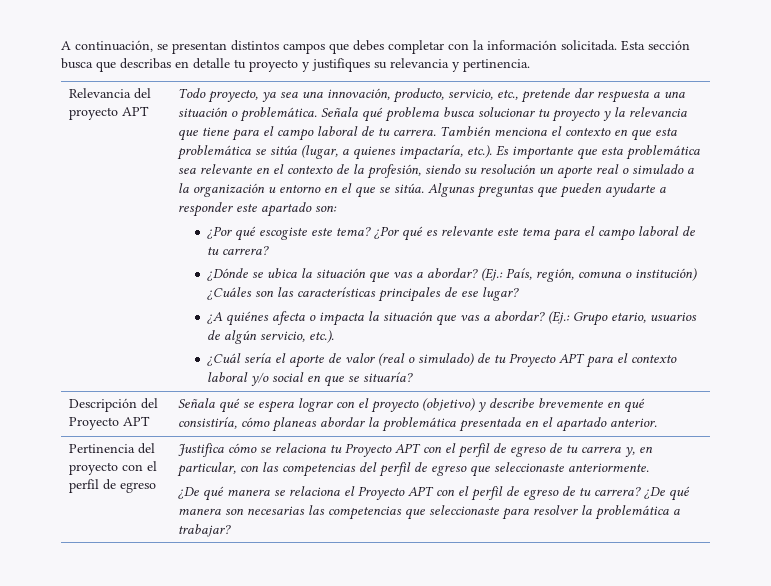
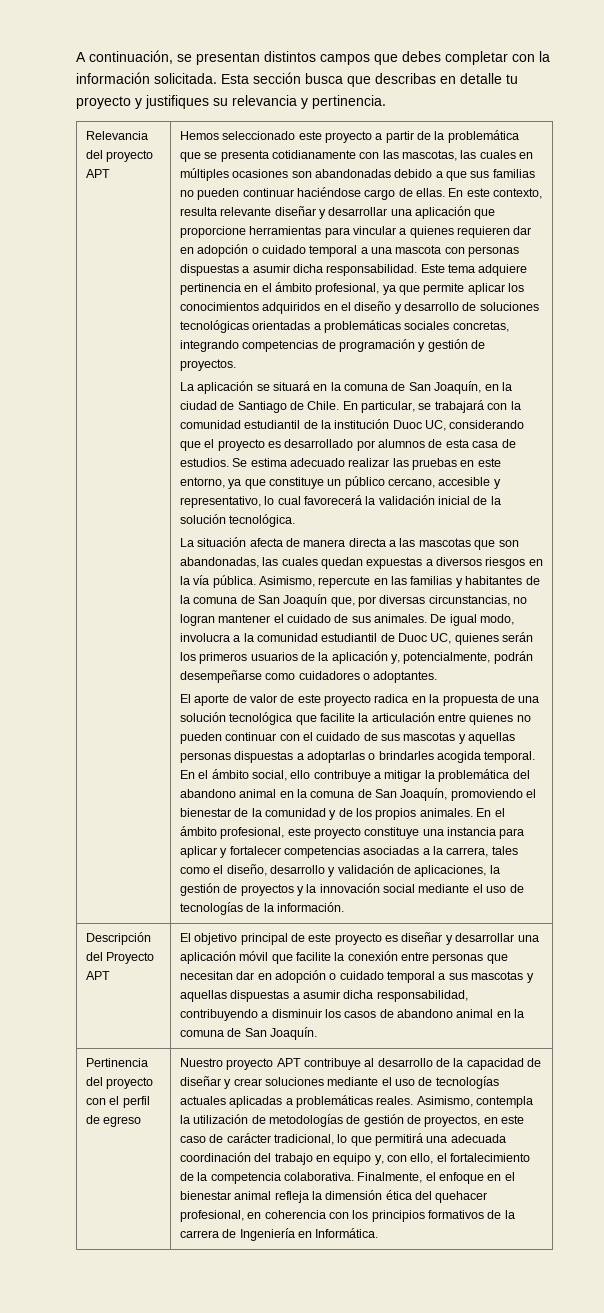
[178,88,686,103] [178,107,688,122] [178,126,678,141] [177,145,701,160] [178,164,695,179] [178,183,667,198] [178,202,338,217] [207,226,696,241] [207,246,270,255] [207,268,698,283] [207,287,520,302] [207,311,698,326] [207,330,335,344] [207,353,678,368] [207,372,414,387] [69,398,159,412] [69,416,151,430] [178,398,646,413] [178,417,658,432] Todo proyecto, ya sea una innovación, producto, servicio, etc., pretende dar respuesta a una situación o problemática. Señala qué problema busca solucionar tu proyecto y la relevancia que tiene para el campo laboral de tu carrera. También menciona el contexto en que esta problemática se sitúa (lugar, a quienes impactaría, etc.). Es importante que esta problemática sea relevante en el contexto de la profesión, siendo su resolución un aporte real o simulado a la organización u entorno en el que se sitúa. Algunas preguntas que pueden ayudarte a responder este apartado son: // ¿Por qué escogiste este tema? ¿Por qué es relevante este tema para el campo laboral de tu carrera? // ¿Dónde se ubica la situación que vas a abordar? (Ej.: País, región, comuna o institución) ¿Cuáles son las características principales de ese lugar? // ¿A quiénes afecta o impacta la situación que vas a abordar? (Ej.: Grupo etario, usuarios de algún servicio, etc.). // ¿Cuál sería el aporte de valor (real o simulado) de tu Proyecto APT para el contexto laboral y/o social en que se situaría? // Descripción del Proyecto APT | Señala qué se espera lograr con el proyecto (objetivo) y describe brevemente en qué consistiría, cómo planeas abordar la problemática presentada en el apartado anterior. -> [179,130,519,143] [179,150,534,162] [179,168,535,181] [179,187,543,200] [179,206,496,219] [179,226,532,238] [179,244,520,257] [179,264,528,276] [179,282,525,295] [179,301,539,314] [179,320,509,333] [179,339,486,352] [179,359,236,371] [179,381,512,394] [179,400,521,413] [179,419,525,431] [179,439,516,451] [179,458,501,470] [179,476,501,489] [179,495,501,508] [179,514,296,527] [179,537,519,550] [179,557,543,569] [179,575,540,588] [179,594,528,607] [179,614,515,626] [179,632,534,645] [179,651,533,664] [179,670,438,683] [179,694,540,706] [179,712,531,725] [179,732,516,744] [179,751,536,763] [179,769,530,782] [179,788,537,801] [179,808,505,820] [179,826,525,839] [179,846,518,858] [179,864,500,877] [179,883,524,896] [179,902,344,915] [85,932,151,945] [85,952,155,964] [85,971,110,980] [179,932,539,945] [179,951,508,964] [179,970,534,983] [179,990,468,1002] [179,1009,525,1021] [179,1027,317,1040] Hemos seleccionado este proyecto a partir de la problemática que se presenta cotidianamente con las mascotas, las cuales en múltiples ocasiones son abandonadas debido a que sus familias no pueden continuar haciéndose cargo de ellas. En este contexto, resulta relevante diseñar y desarrollar una aplicación que proporcione herramientas para vincular a quienes requieren dar en adopción o cuidado temporal a una mascota con personas dispuestas a asumir dicha responsabilidad. Este tema adquiere pertinencia en el ámbito profesional, ya que permite aplicar los conocimientos adquiridos en el diseño y desarrollo de soluciones tecnológicas orientadas a problemáticas sociales concretas, integrando competencias de programación y gestión de proyectos. // La aplicación se situará en la comuna de San Joaquín, en la ciudad de Santiago de Chile. En particular, se trabajará con la comunidad estudiantil de la institución Duoc UC, considerando que el proyecto es desarrollado por alumnos de esta casa de estudios. Se estima adecuado realizar las pruebas en este entorno, ya que constituye un público cercano, accesible y representativo, lo cual favorecerá la validación inicial de la solución tecnológica. // La situación afecta de manera directa a las mascotas que son abandonadas, las cuales quedan expuestas a diversos riesgos en la vía pública. Asimismo, repercute en las familias y habitantes de la comuna de San Joaquín que, por diversas circunstancias, no logran mantener el cuidado de sus animales. De igual modo, involucra a la comunidad estudiantil de Duoc UC, quienes serán los primeros usuarios de la aplicación y, potencialmente, podrán desempeñarse como cuidadores o adoptantes. // El aporte de valor de este proyecto radica en la propuesta de una solución tecnológica que facilite la articulación entre quienes no pueden continuar con el cuidado de sus mascotas y aquellas personas dispuestas a adoptarlas o brindarles acogida temporal. En el ámbito social, ello contribuye a mitigar la problemática del abandono animal en la comuna de San Joaquín, promoviendo el bienestar de la comunidad y de los propios animales. En el ámbito profesional, este proyecto constituye una instancia para aplicar y fortalecer competencias asociadas a la carrera, tales como el diseño, desarrollo y validación de aplicaciones, la gestión de proyectos y la innovación social mediante el uso de tecnologías de la información. // Descripción del Proyecto APT | El objetivo principal de este proyecto es diseñar y desarrollar una aplicación móvil que facilite la conexión entre personas que necesitan dar en adopción o cuidado temporal a sus mascotas y aquellas dispuestas a asumir dicha responsabilidad, contribuyendo a disminuir los casos de abandono animal en la comuna de San Joaquín.
[178,443,654,458] [177,462,650,477] [178,486,691,501] [178,505,681,520] [178,524,232,537] Justifica cómo se relaciona tu Proyecto APT con el perfil de egreso de tu carrera y, en particular, con las competencias del perfil de egreso que seleccionaste anteriormente. // ¿De qué manera se relaciona el Proyecto APT con el perfil de egreso de tu carrera? ¿De qué manera son necesarias las competencias que seleccionaste para resolver la problemática a trabajar? -> [179,1058,542,1070] [179,1076,499,1089] [179,1095,534,1108] [179,1114,525,1127] [179,1133,506,1146] [179,1152,531,1165] [179,1172,515,1184] [179,1190,488,1203] [179,1210,515,1222] [179,1228,379,1241] Nuestro proyecto APT contribuye al desarrollo de la capacidad de diseñar y crear soluciones mediante el uso de tecnologías actuales aplicadas a problemáticas reales. Asimismo, contempla la utilización de metodologías de gestión de proyectos, en este caso de carácter tradicional, lo que permitirá una adecuada coordinación del trabajo en equipo y, con ello, el fortalecimiento de la competencia colaborativa. Finalmente, el enfoque en el bienestar animal refleja la dimensión ética del quehacer profesional, en coherencia con los principios formativos de la carrera de Ingeniería en Informática.

